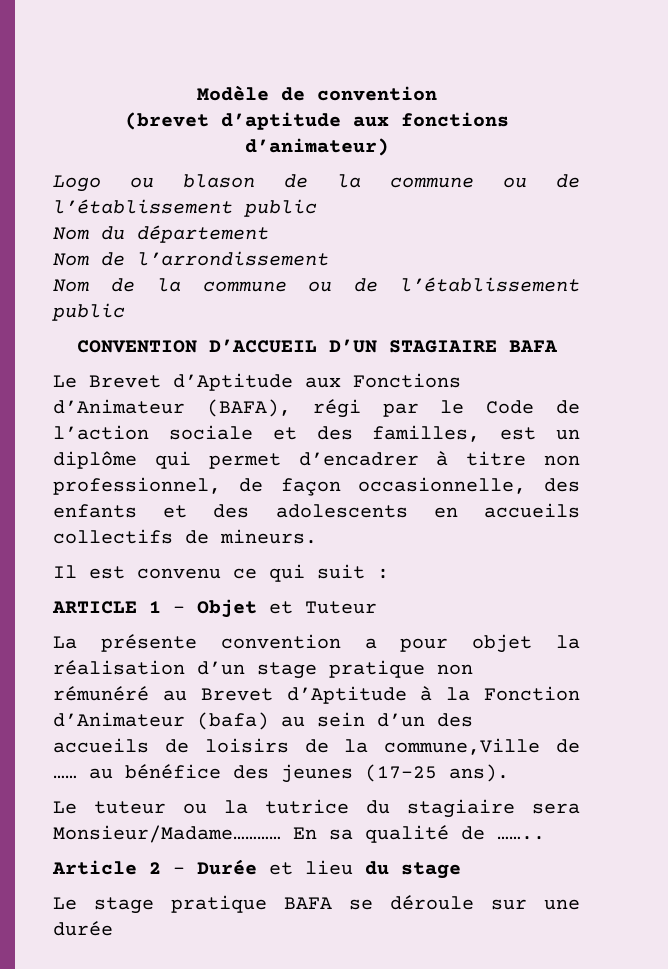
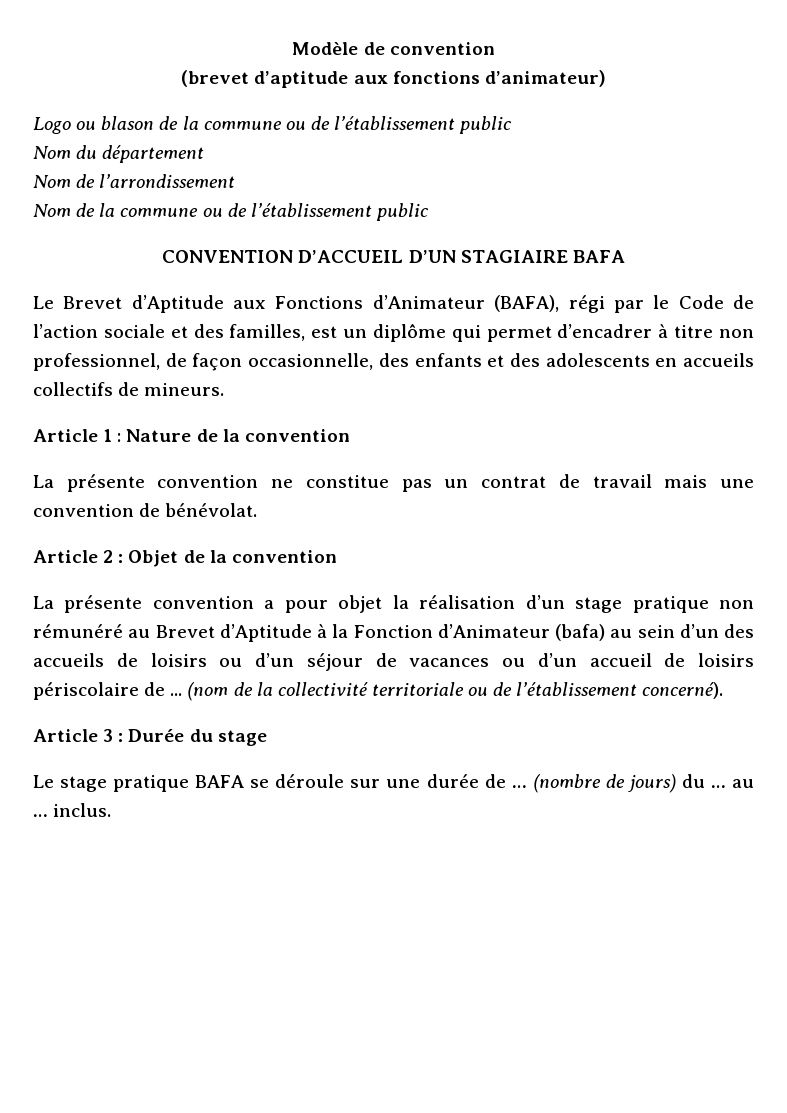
[53,564,389,582] [52,599,377,618] Il est convenu ce qui suit : // ARTICLE 1 – Objet et Tuteur -> [33,429,350,442] [33,474,755,492] [33,503,258,517] [33,550,337,567] Article 1 : Nature de la convention // La présente convention ne constitue pas un contrat de travail mais une convention de bénévolat. // Article 2 : Objet de la convention
[304,738,580,755] [53,764,509,783] [53,799,580,818] [53,825,545,843] [52,859,353,875] de la commune,Ville de …… au bénéfice des jeunes (17-25 ans). // Le tuteur ou la tutrice du stagiaire sera Monsieur/Madame………… En sa qualité de …….. // Article 2 – Durée et lieu -> [219,653,754,671] [33,682,724,701] [33,728,185,742] ou d’un séjour de vacances ou d’un accueil de loisirs périscolaire de ... (nom de la collectivité territoriale ou de l’établissement concerné). // Article 3 : Durée
(113, 928) none -> [484,774,754,793] [33,803,112,817] de … (nombre de jours) du … au … inclus.

